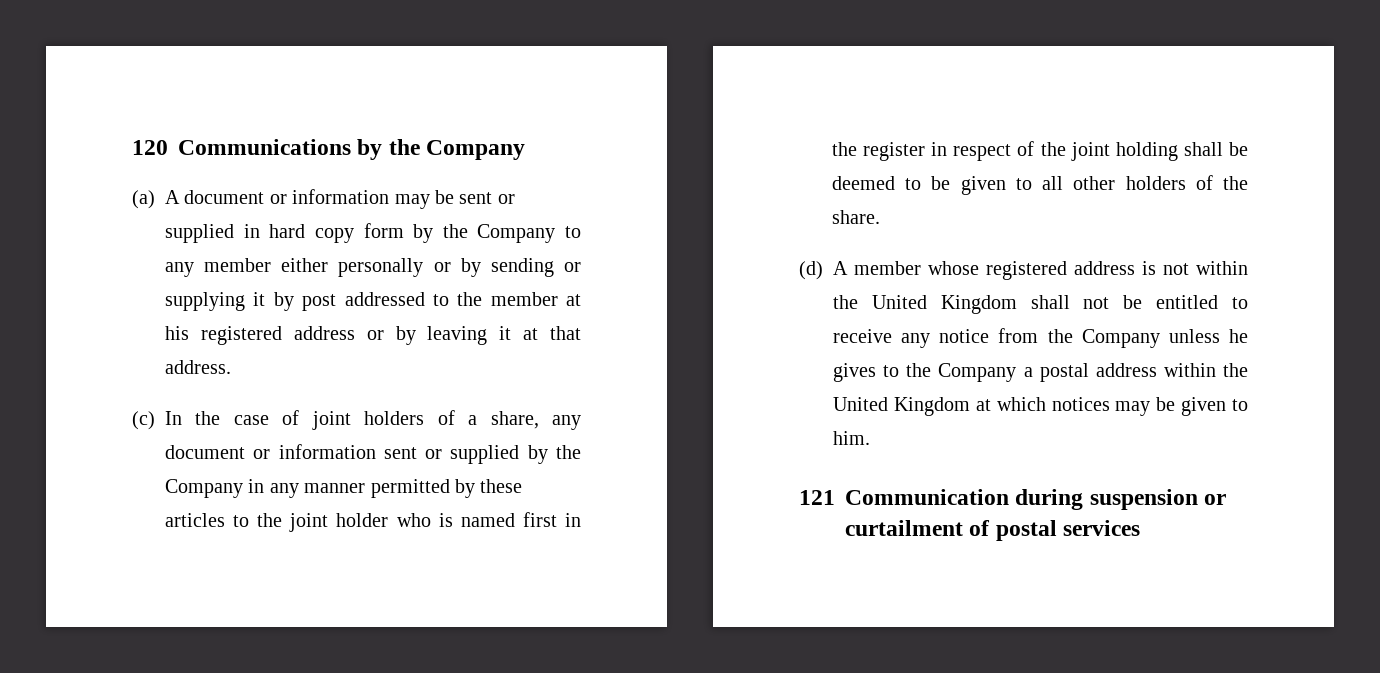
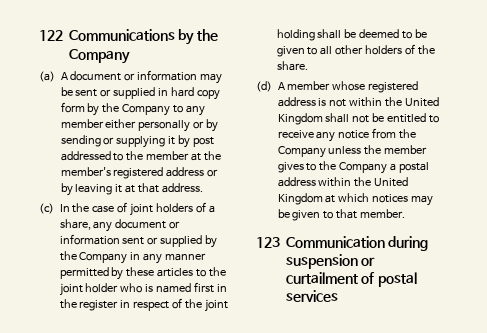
[132,140,168,155] 120 -> [39,30,63,41] 122
[165,326,189,340] his -> [204,151,222,161] [60,167,111,176] the member's
[1229,329,1248,343] he -> [364,145,428,155] the member
[833,431,870,445] [799,490,835,505] him. // 121 -> [336,209,406,219] [256,237,280,248] that member. // 123

